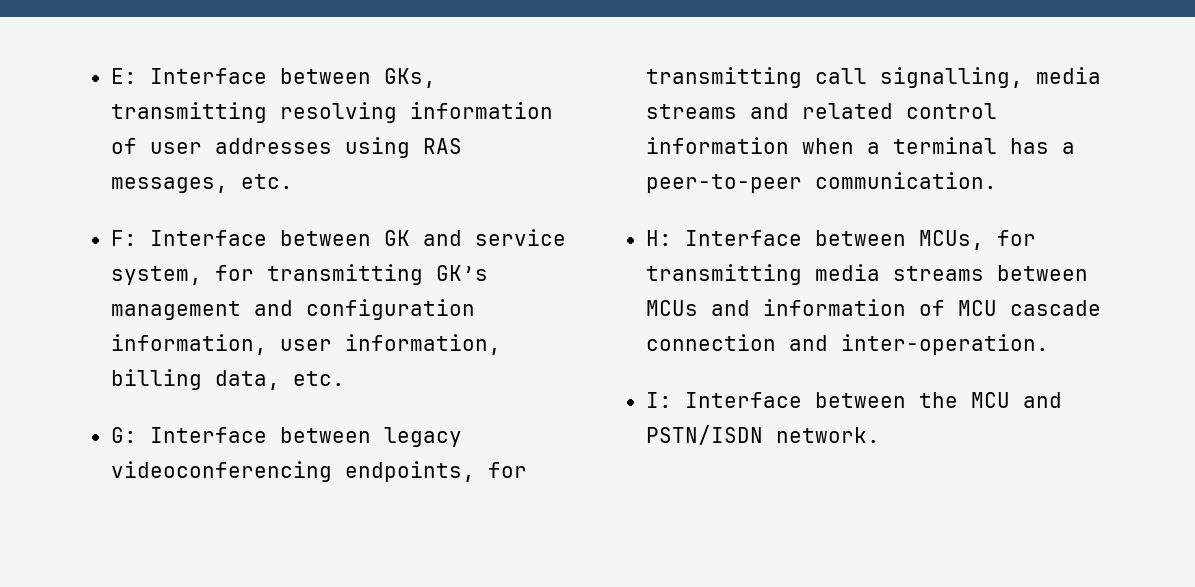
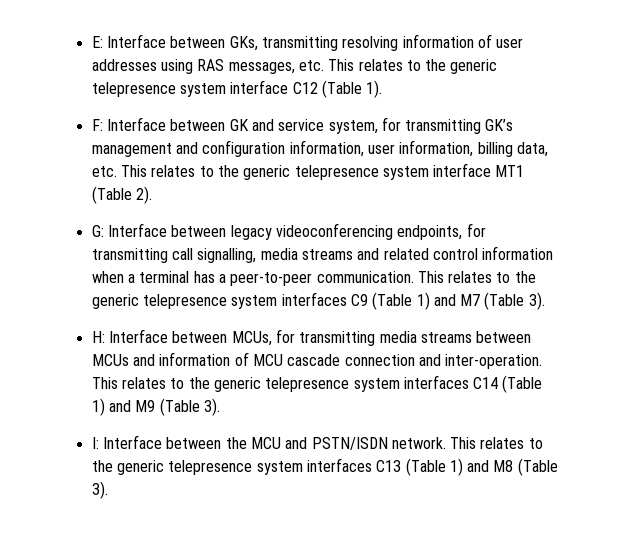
(293, 181) none -> [328,59,498,74] [91,80,383,98] This relates to the generic telepresence system interface C12 (Table 1).
(345, 378) none -> [120,163,525,180] [91,186,152,204] This relates to the generic telepresence system interface MT1 (Table 2).
(997, 180) none -> [417,271,536,283] [91,292,545,310] This relates to the generic telepresence system interfaces C9 (Table 1) and M7 (Table 3).
(1049, 344) none -> [91,375,543,393] [91,398,220,416] This relates to the generic telepresence system interfaces C14 (Table 1) and M9 (Table 3).
(880, 435) none -> [450,437,543,449] [91,458,558,476] [91,481,108,499] This relates to the generic telepresence system interfaces C13 (Table 1) and M8 (Table 3).

